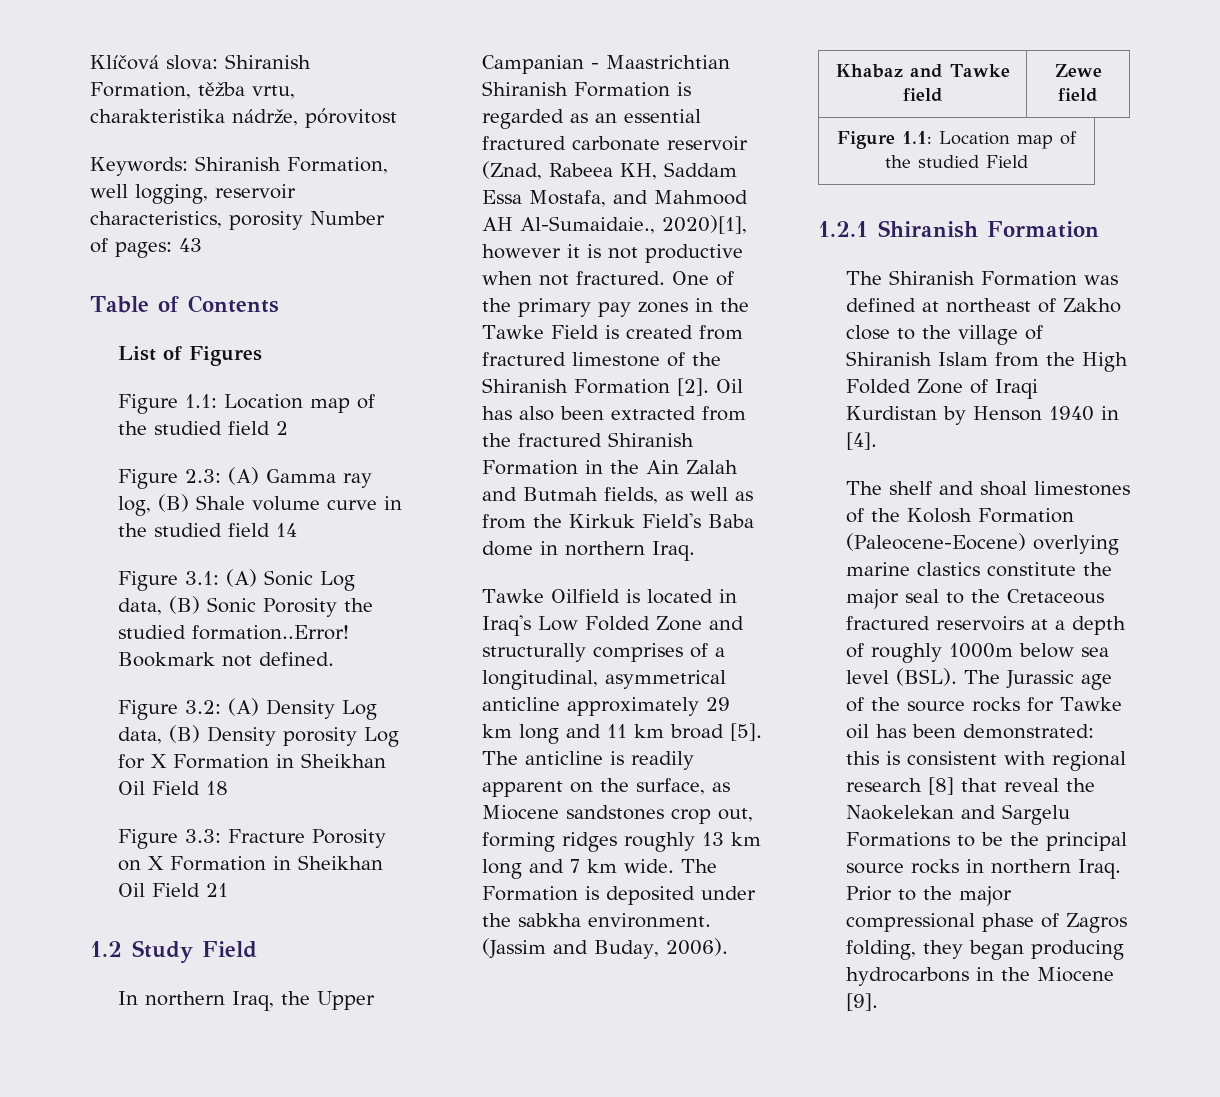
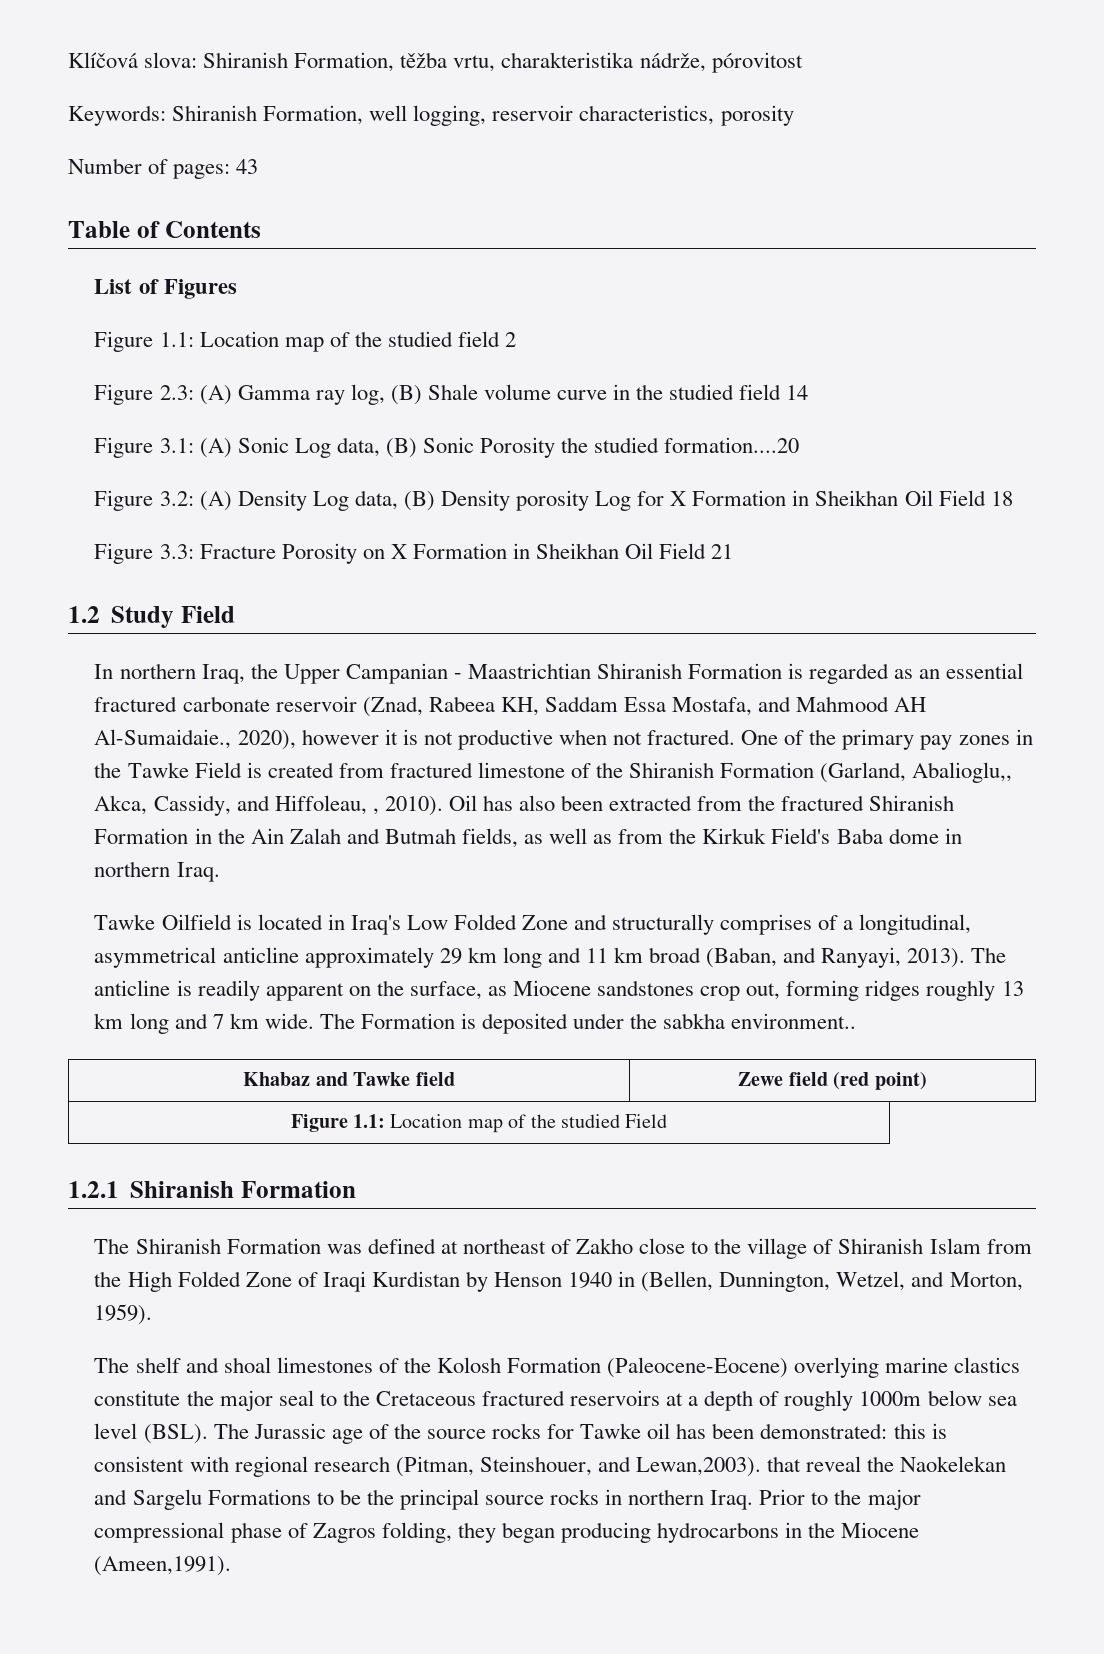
(303, 220) none -> (794, 115) //
[191,625,349,640] [117,652,334,667] formation..Error! Bookmark not defined. -> [664,437,800,453] formation....20
[661,215,747,234] 2020)[1], -> [237,730,296,750] 2020),
[676,378,709,396] [2]. -> [820,762,1013,783] [94,795,443,816] (Garland, Abalioglu,, Akca, Cassidy, and Hiffoleau, , 2010).
[729,723,762,741] [5]. -> [706,947,966,968] (Baban, and Ranyayi, 2013).
[587,913,711,928] [481,938,728,959] environment. (Jassim and Buday, 2006). -> [731,1013,857,1029] environment..
(1098, 95) none -> [833,1072,927,1090] (red point)
[845,432,877,450] [4]. -> [641,1271,1023,1292] [94,1304,153,1325] (Bellen, Dunnington, Wetzel, and Morton, 1959).
[927,777,954,795] [8] -> [395,1456,761,1477] (Pitman, Steinshouer, and Lewan,2003).
[845,993,878,1011] [9]. -> [94,1556,232,1576] (Ameen,1991).

